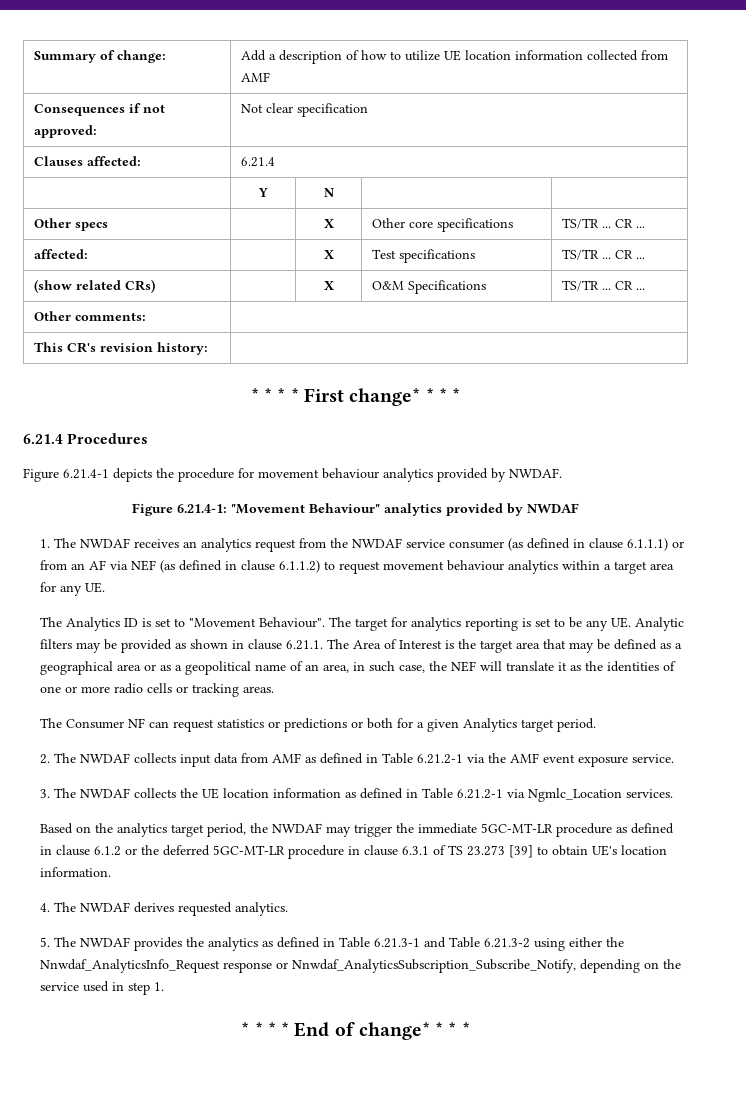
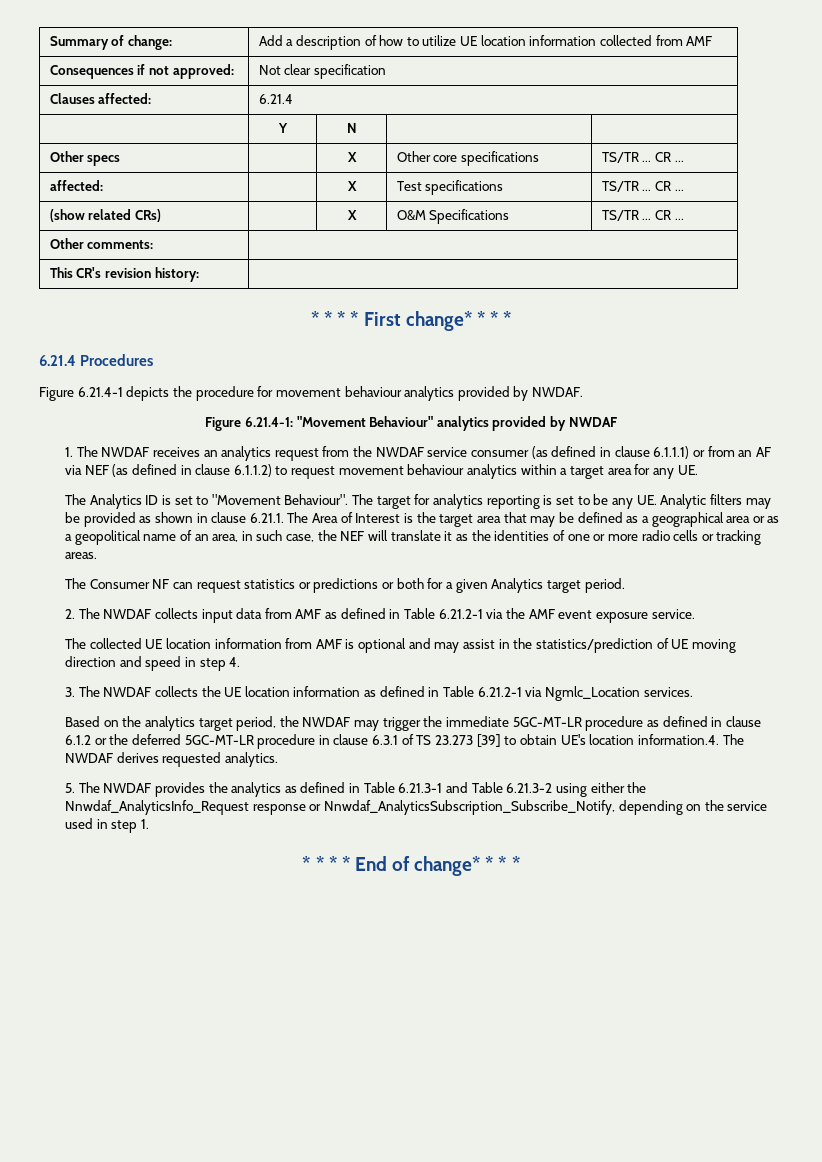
(675, 758) none -> [64,638,736,653] [64,656,241,671] // The collected UE location information from AMF is optional and may assist in the statistics/prediction of UE moving direction and speed in step 4.
[40,867,112,877] [40,903,51,912] information. // 4. -> [637,734,719,745] information.4.

